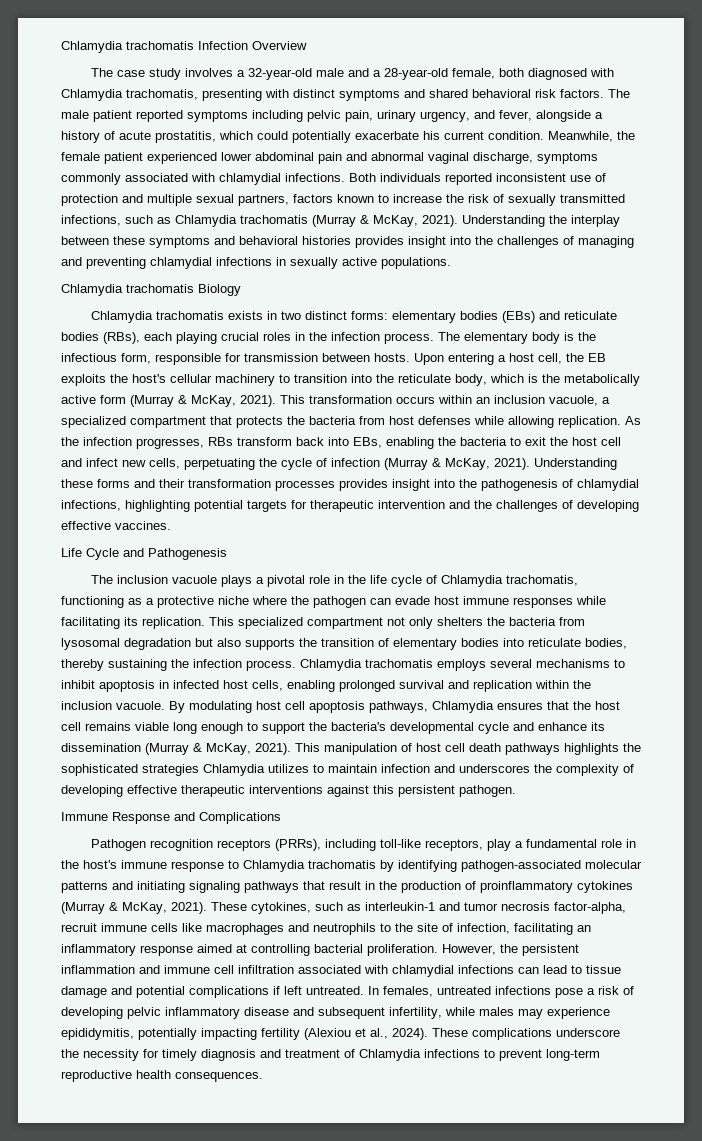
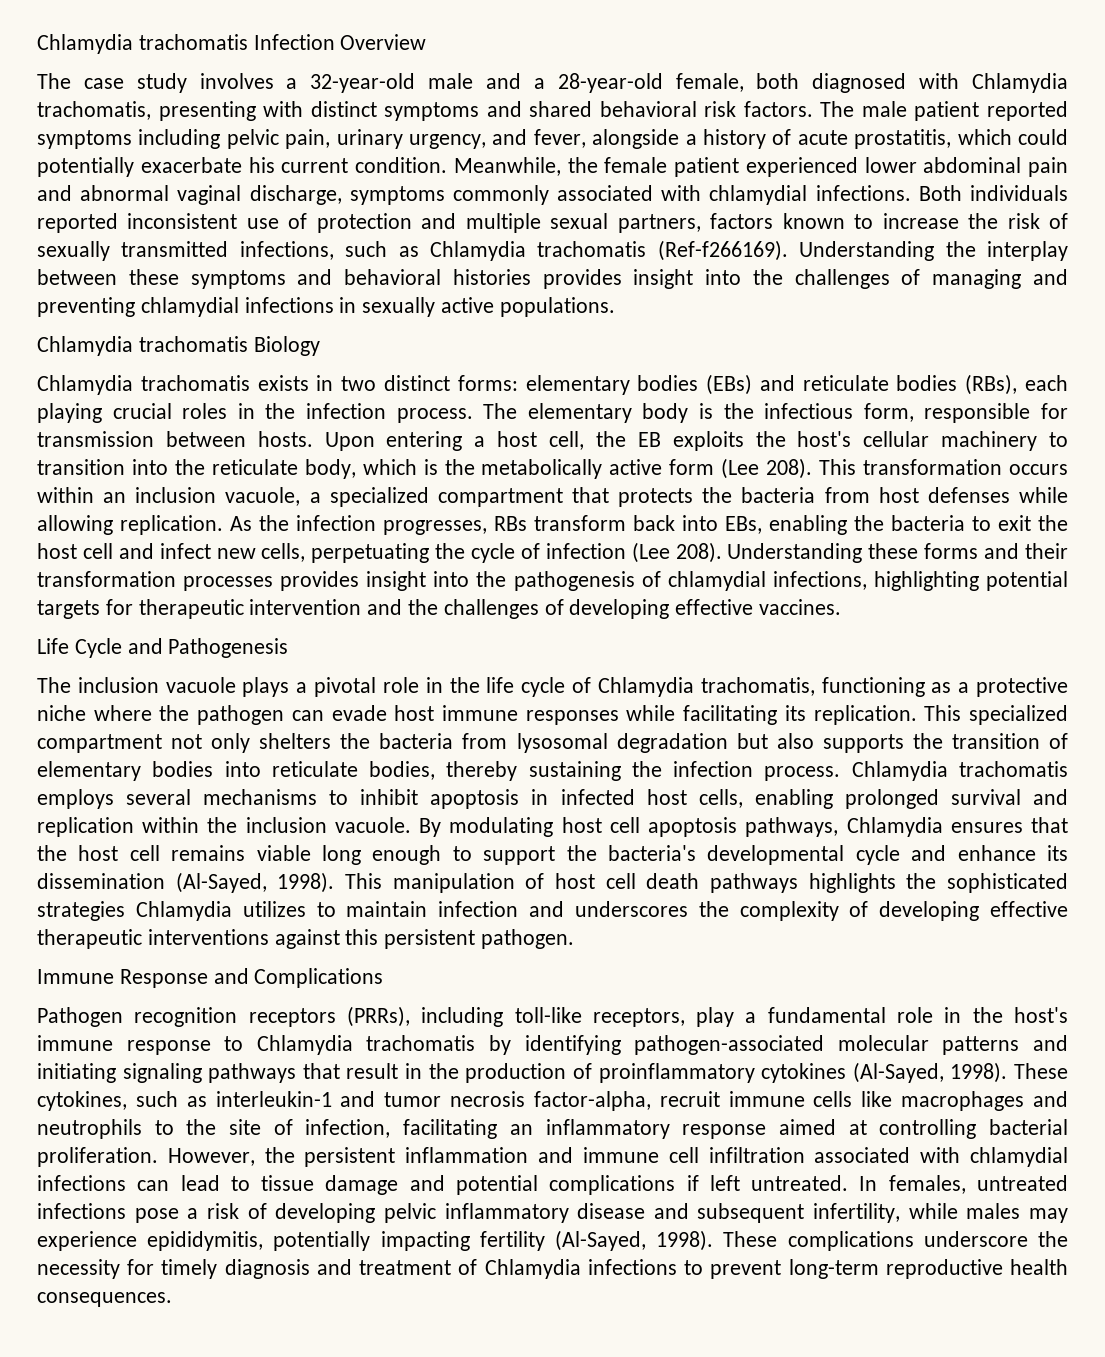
[312,215,458,227] (Murray & McKay, 2021). -> [657,240,788,261] (Ref-f266169).
[130,395,276,407] (Murray & McKay, 2021). -> [721,458,813,479] (Lee 208).
[384,458,530,470] (Murray & McKay, 2021). -> [631,542,722,563] (Lee 208).
[145,743,291,755] (Murray & McKay, 2021). -> [175,872,335,893] (Al-Sayed, 1998).
[61,902,207,914] (Murray & McKay, 2021). -> [852,1062,1008,1083] (Al-Sayed, 1998).
[304,1028,428,1040] (Alexiou et al., 2024). -> [555,1230,714,1251] (Al-Sayed, 1998).

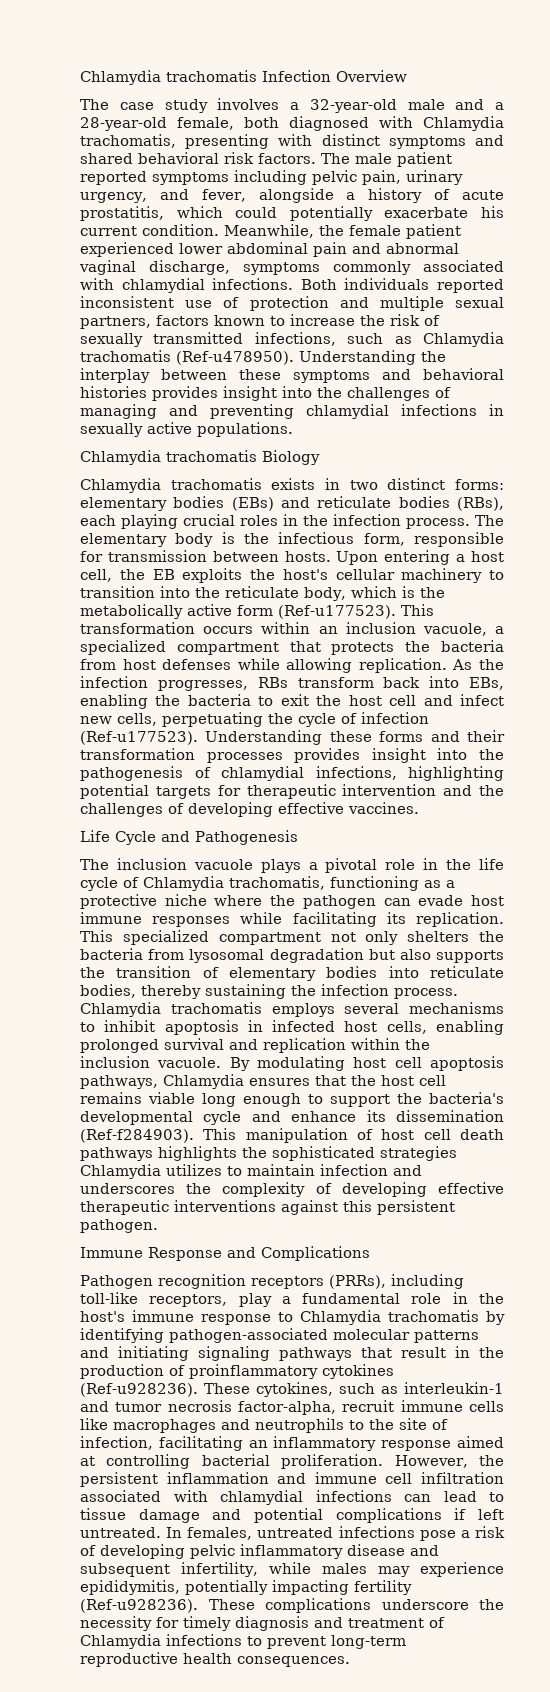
[657,240,788,261] (Ref-f266169). -> [176,351,294,365] (Ref-u478950).
[721,458,813,479] (Lee 208). -> [278,605,396,619] (Ref-u177523).
[631,542,722,563] (Lee 208). -> [80,731,198,745] (Ref-u177523).
[175,872,335,893] (Al-Sayed, 1998). -> [80,1129,194,1143] (Ref-f284903).
[852,1062,1008,1083] (Al-Sayed, 1998). -> [80,1383,198,1397] (Ref-u928236).
[555,1230,714,1251] (Al-Sayed, 1998). -> [80,1599,198,1613] (Ref-u928236).

